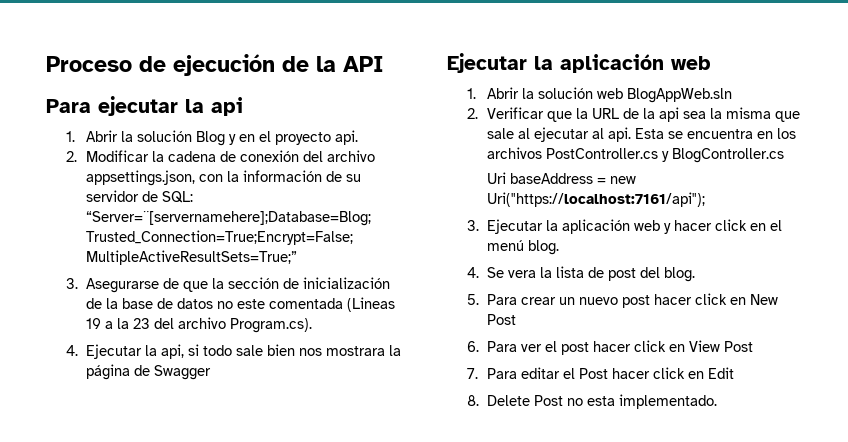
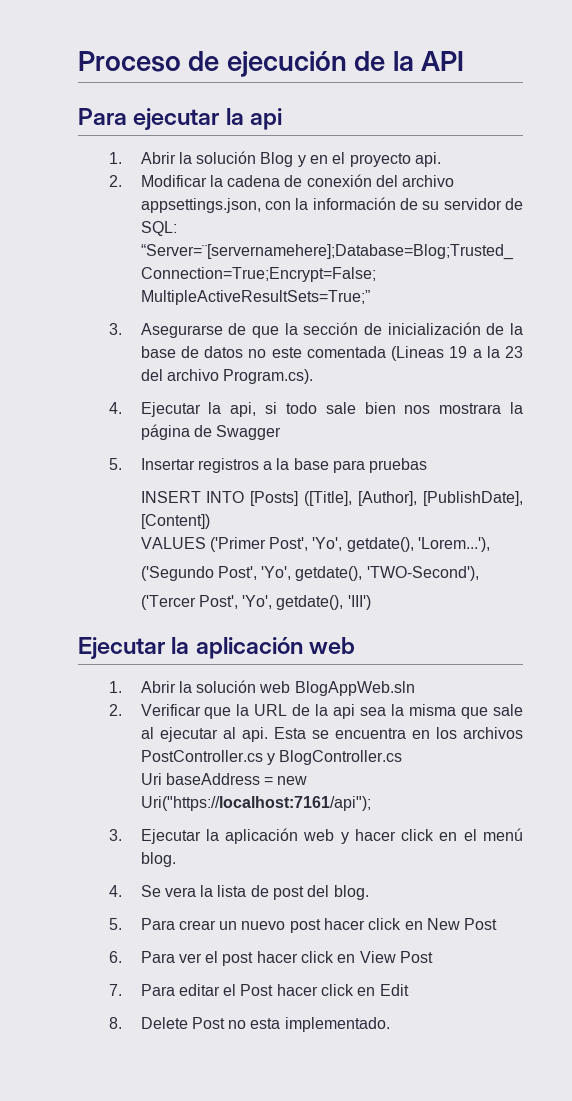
(211, 372) none -> [109,458,428,473] [140,491,523,506] [140,514,210,529] [140,537,491,552] [140,566,479,581] [140,595,371,610] // 5. Insertar registros a la base para pruebas // INSERT INTO [Posts] ([Title], [Author], [PublishDate], [Content]) // VALUES ('Primer Post', 'Yo', getdate(), 'Lorem...'), // ('Segundo Post', 'Yo', getdate(), 'TWO-Second'), // ('Tercer Post', 'Yo', getdate(), 'III')

